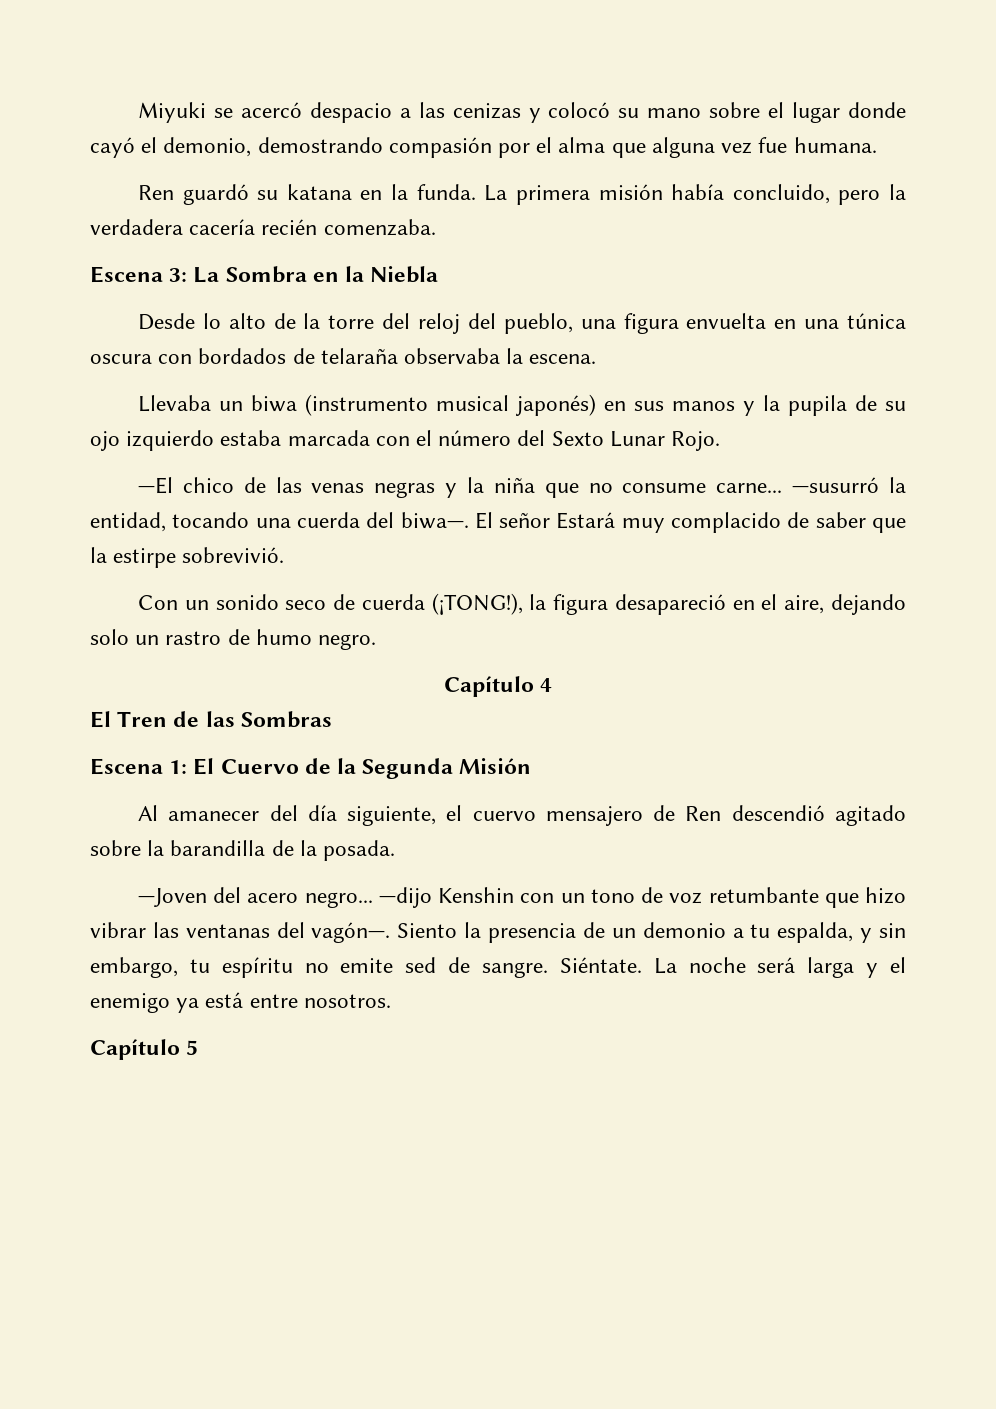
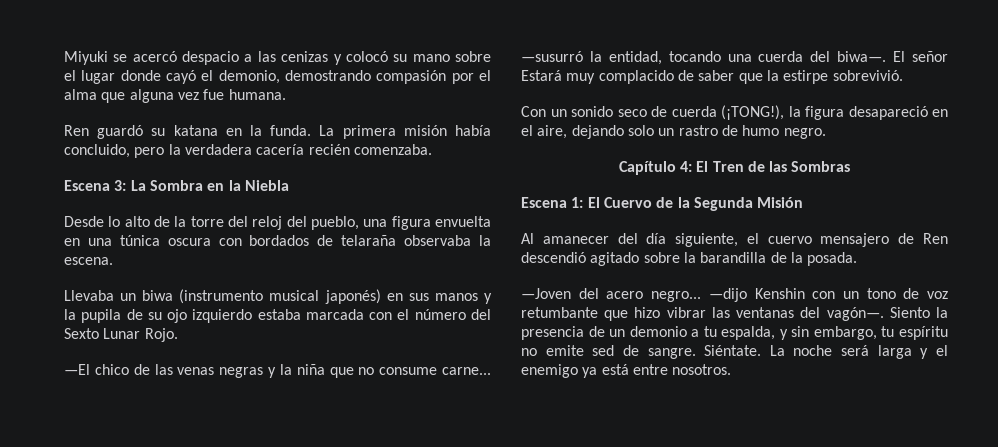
[540,678,553,692] 4 // -> [679,161,692,172] 4:
[90,1039,199,1060] // Capítulo 5 -> (732, 369) none

